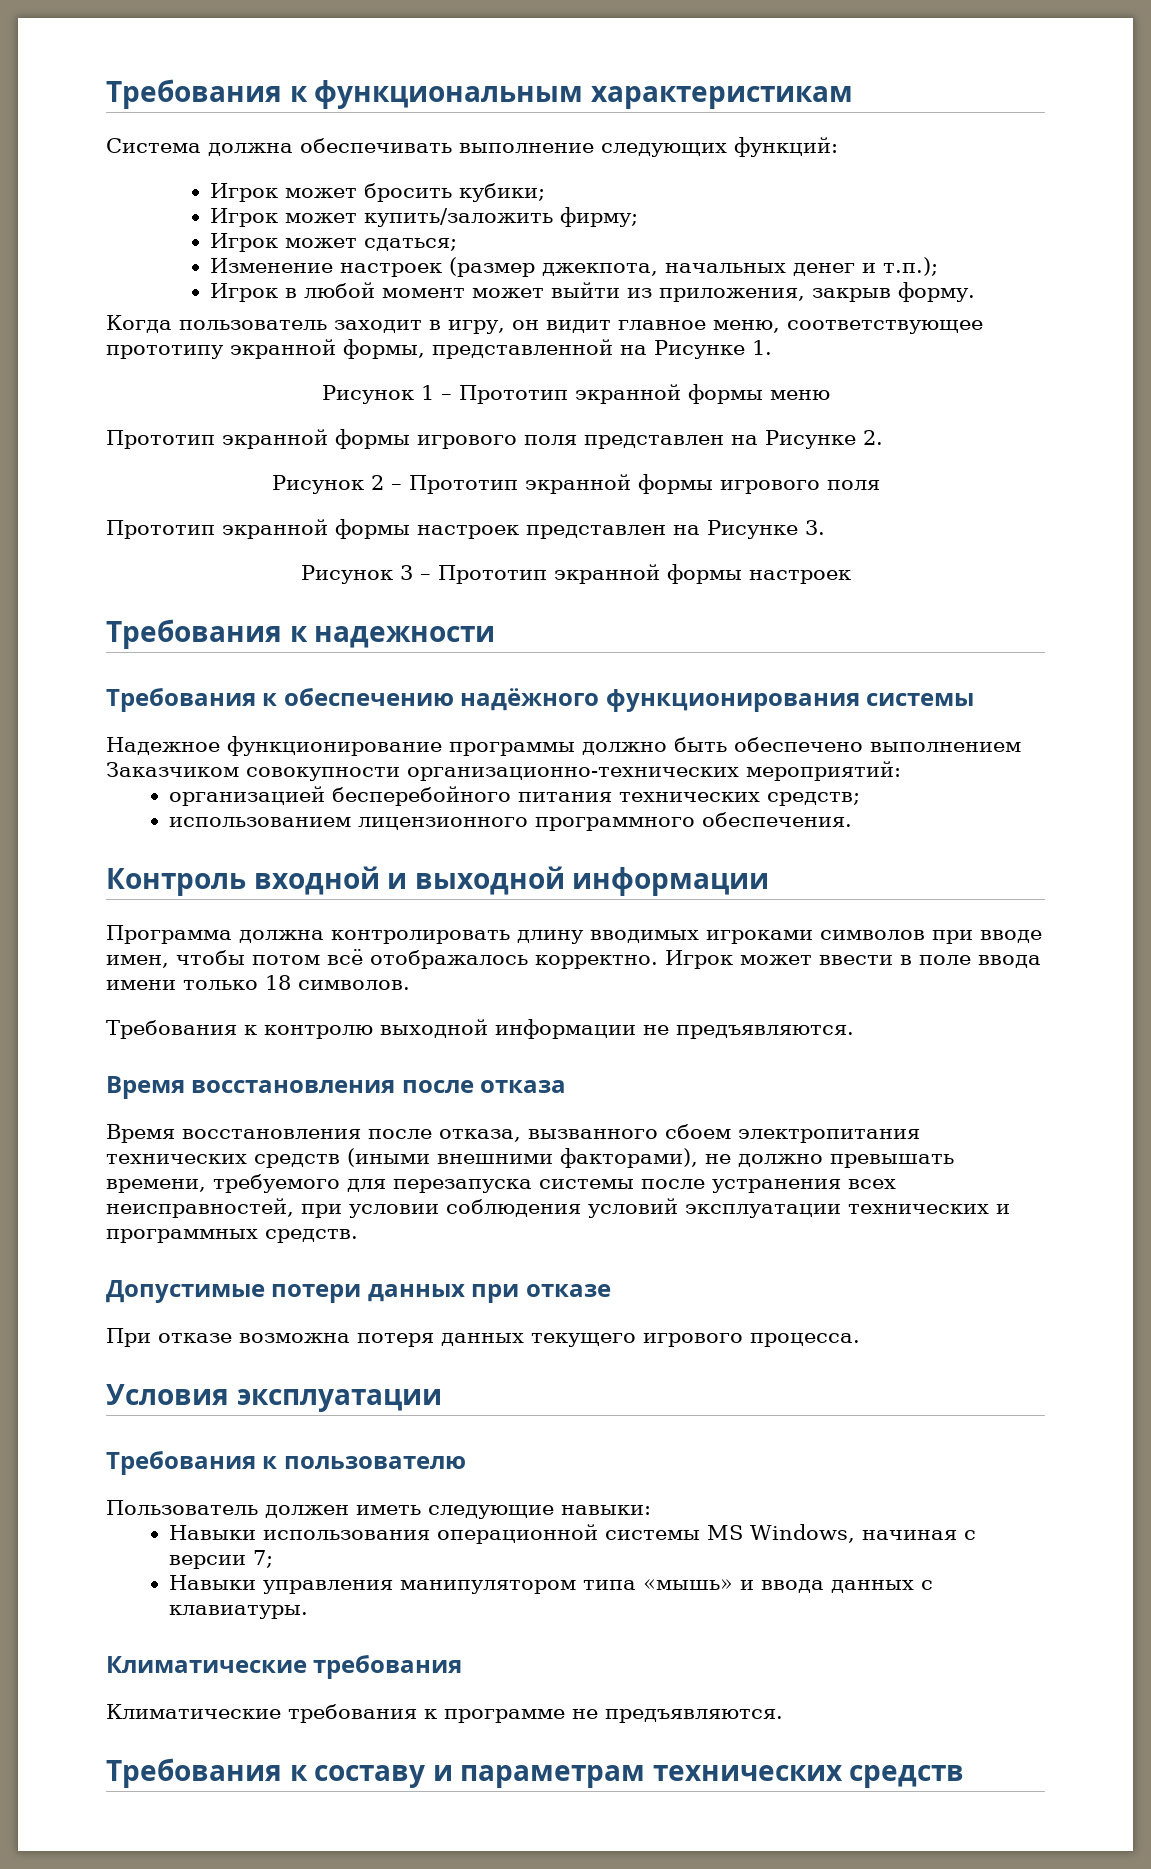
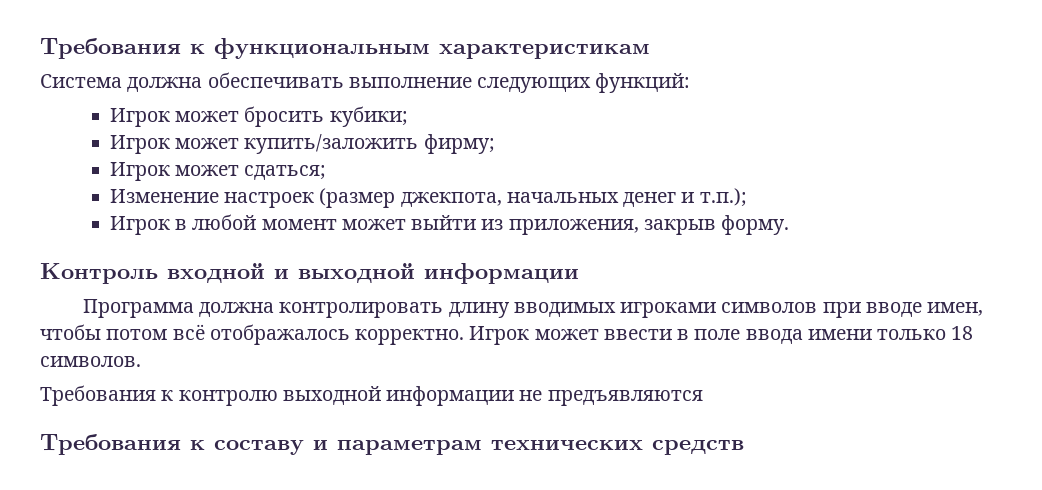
[106,315,983,334] [106,339,772,359] [321,384,830,404] [106,429,883,449] [271,474,880,494] [106,519,825,539] [300,564,851,584] [106,619,496,649] [106,688,975,712] [106,736,1021,756] [106,761,901,781] [169,786,861,806] [169,812,853,831] // Когда пользователь заходит в игру, он видит главное меню, соответствующее прототипу экранной формы, представленной на Рисунке 1. // Рисунок 1 – Прототип экранной формы меню // Прототип экранной формы игрового поля представлен на Рисунке 2. // Рисунок 2 – Прототип экранной формы игрового поля // Прототип экранной формы настроек представлен на Рисунке 3. // Рисунок 3 – Прототип экранной формы настроек // Требования к надежности // Требования к обеспечению надёжного функционирования системы // Надежное функционирование программы должно быть обеспечено выполнением Заказчиком совокупности организационно-технических мероприятий: // организацией бесперебойного питания технических средств; // использованием лицензионного программного обеспечения. -> (790, 225) none
[676,1025,854,1039] [106,1076,567,1099] [106,1124,920,1143] [106,1148,954,1168] [106,1174,896,1193] [106,1198,1010,1218] [106,1229,358,1243] [106,1280,611,1303] [106,1328,860,1347] [106,1384,442,1412] [106,1451,466,1475] [106,1500,651,1519] [169,1524,977,1544] [169,1550,274,1569] [169,1575,934,1594] [169,1605,309,1619] [106,1655,463,1679] [106,1704,783,1723] предъявляются. // Время восстановления после отказа // Время восстановления после отказа, вызванного сбоем электропитания технических средств (иными внешними факторами), не должно превышать времени, требуемого для перезапуска системы после устранения всех неисправностей, при условии соблюдения условий эксплуатации технических и программных средств. // Допустимые потери данных при отказе // При отказе возможна потеря данных текущего игрового процесса. // Условия эксплуатации // Требования к пользователю // Пользователь должен иметь следующие навыки: // Навыки использования операционной системы MS Windows, начиная с версии 7; // Навыки управления манипулятором типа «мышь» и ввода данных с клавиатуры. // Климатические требования // Климатические требования к программе не предъявляются. -> [547,390,703,406] предъявляются

